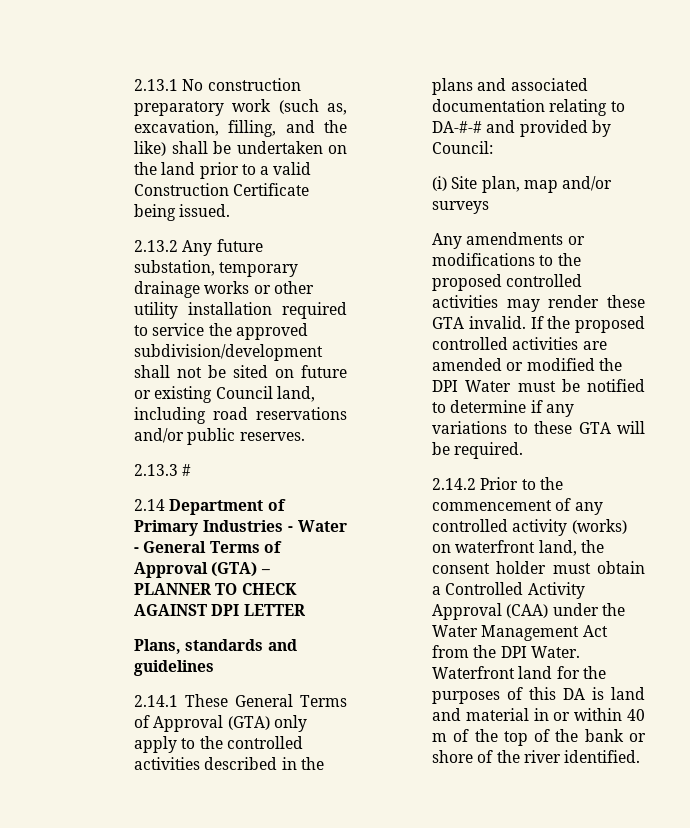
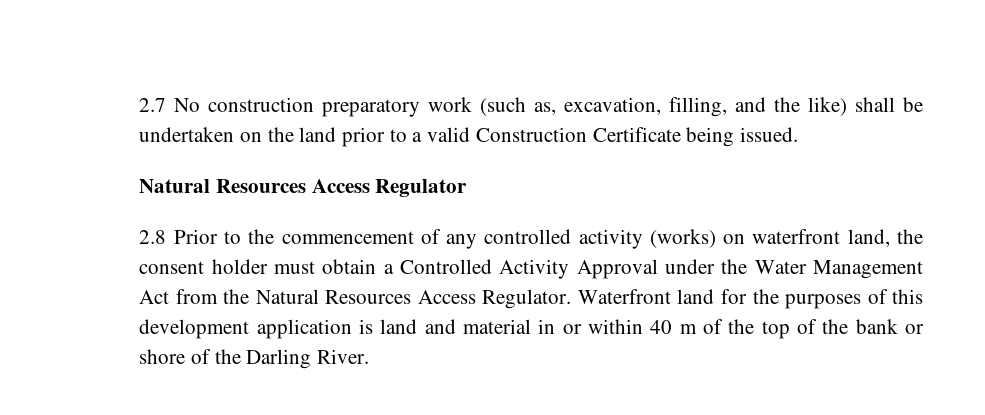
[134,79,179,91] 2.13.1 -> [139,98,167,112] 2.7
[134,239,263,256] [134,260,299,277] [134,281,314,298] [134,302,347,319] [134,323,308,340] [134,344,324,361] [134,365,347,378] [134,386,315,403] [134,407,347,424] [134,428,305,445] [134,464,192,476] [134,499,286,515] [134,520,347,536] [134,541,282,553] [134,562,270,578] [134,583,297,595] [134,604,306,616] [134,639,297,654] [134,660,215,676] [134,694,347,707] [134,715,307,732] [134,736,303,753] [134,757,324,770] [432,78,588,95] [432,99,625,116] [432,120,611,137] [432,141,494,154] [432,176,612,193] [432,201,490,214] [432,232,585,249] [432,253,581,266] [432,274,583,291] [432,295,645,312] [432,316,645,333] [432,337,607,350] [432,358,622,371] [432,379,645,392] [432,400,574,417] [432,421,645,434] [432,442,524,459] [432,478,477,490] 2.13.2 Any future substation, temporary drainage works or other utility installation required to service the approved subdivision/development shall not be sited on future or existing Council land, including road reservations and/or public reserves. // 2.13.3 # // 2.14 Department of Primary Industries - Water - General Terms of Approval (GTA) – PLANNER TO CHECK AGAINST DPI LETTER // Plans, standards and guidelines // 2.14.1 These General Terms of Approval (GTA) only apply to the controlled activities described in the plans and associated documentation relating to DA-#-# and provided by Council: // (i) Site plan, map and/or surveys // Any amendments or modifications to the proposed controlled activities may render these GTA invalid. If the proposed controlled activities are amended or modified the DPI Water must be notified to determine if any variations to these GTA will be required. // 2.14.2 -> [139,179,468,197] [139,230,167,244] Natural Resources Access Regulator // 2.8
[506,604,549,618] (CAA) -> (658, 269) none
[500,646,580,658] DPI Water. -> [255,289,572,309] Natural Resources Access Regulator.
[563,688,586,700] DA -> [139,319,352,339] development application
[523,750,640,763] river identified. -> [246,349,370,369] Darling River.

